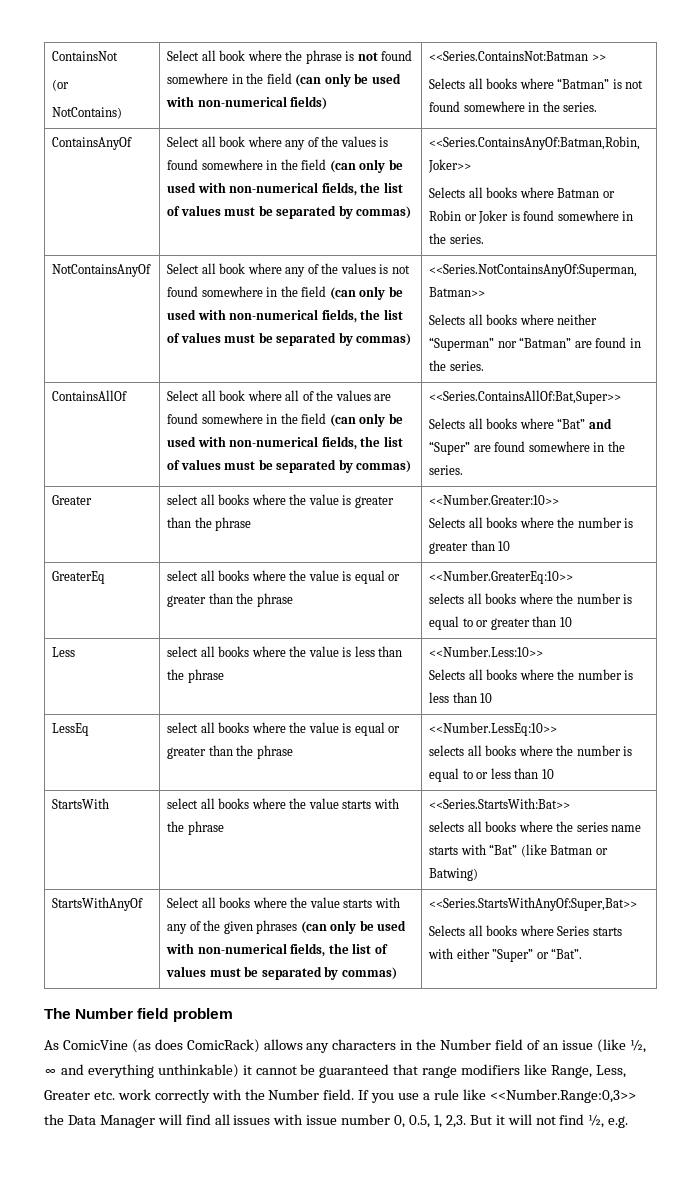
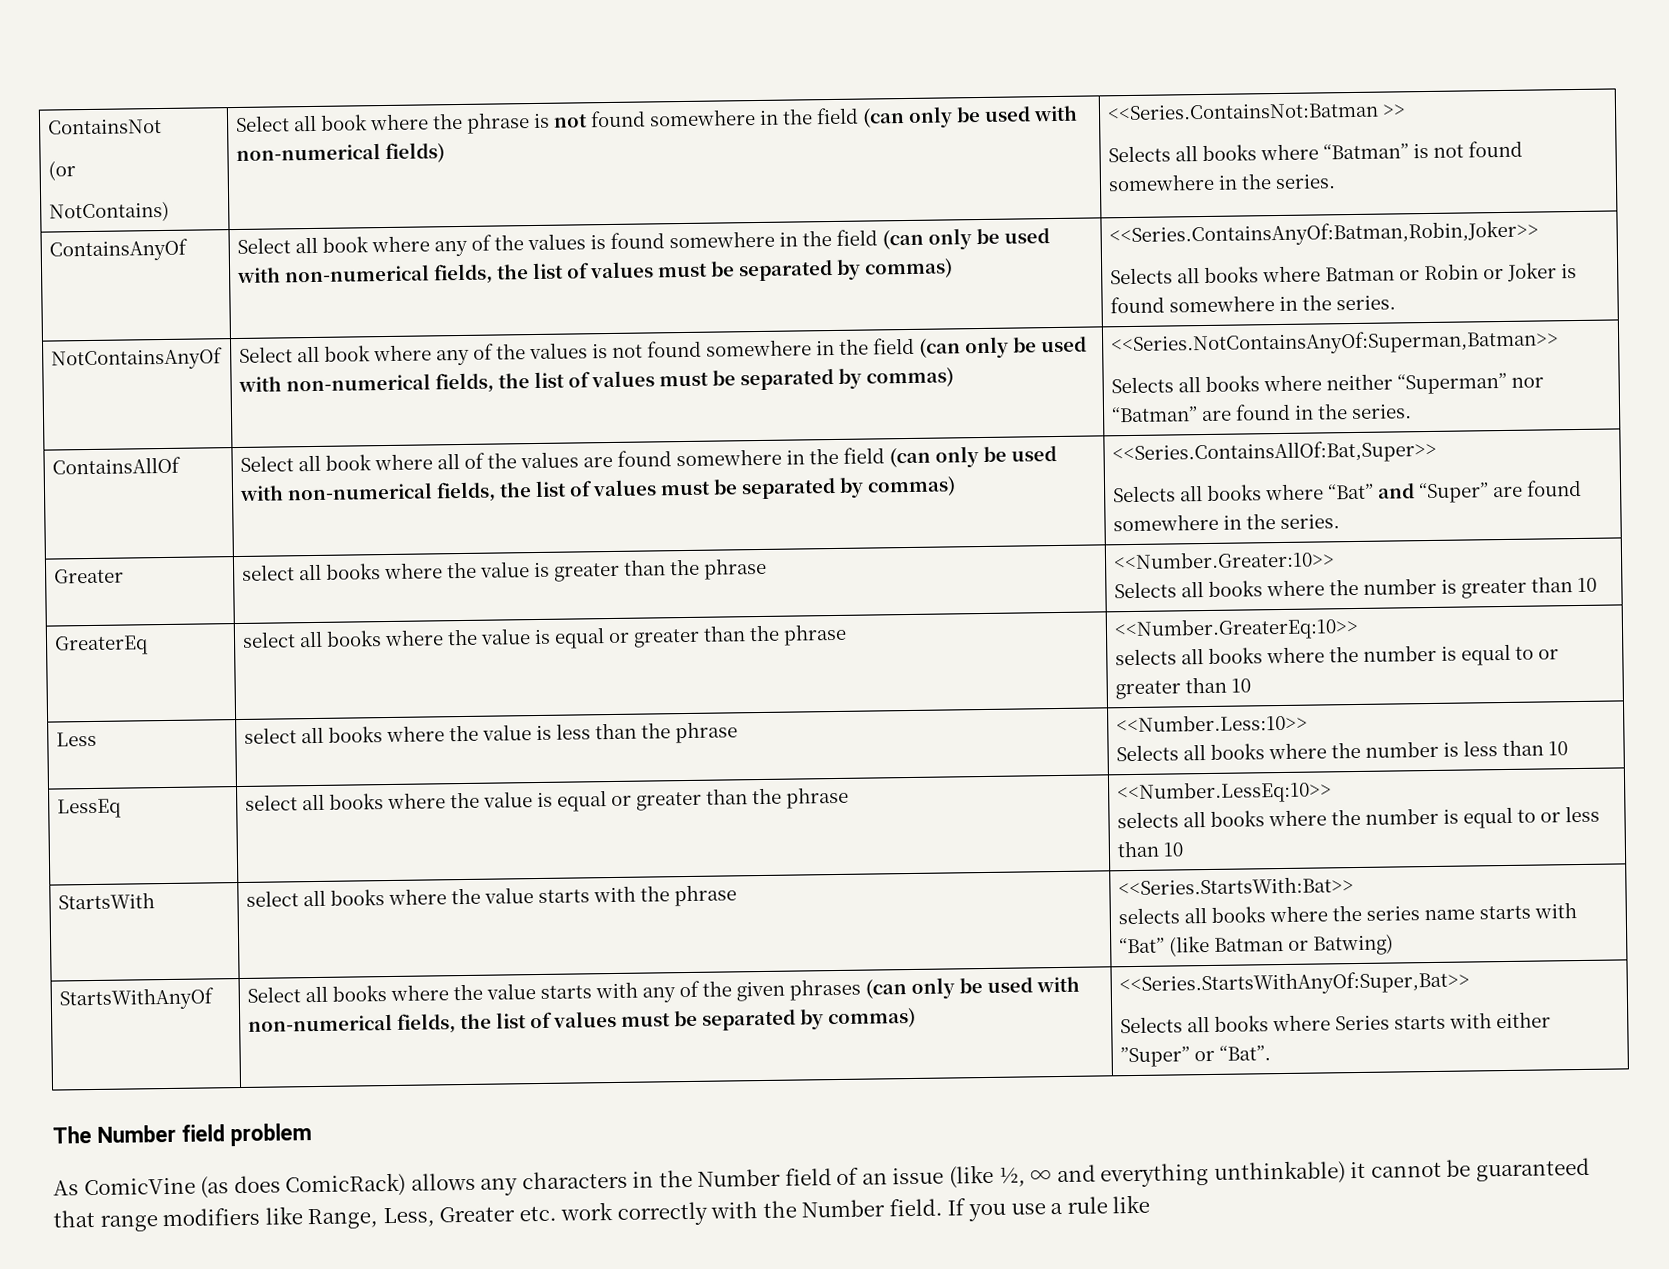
[489,1089,636,1103] [44,1114,629,1128] <<Number.Range:0,3>> the Data Manager will find all issues with issue number 0, 0.5, 1, 2,3. But it will not find ½, e.g. -> (1151, 1204) none

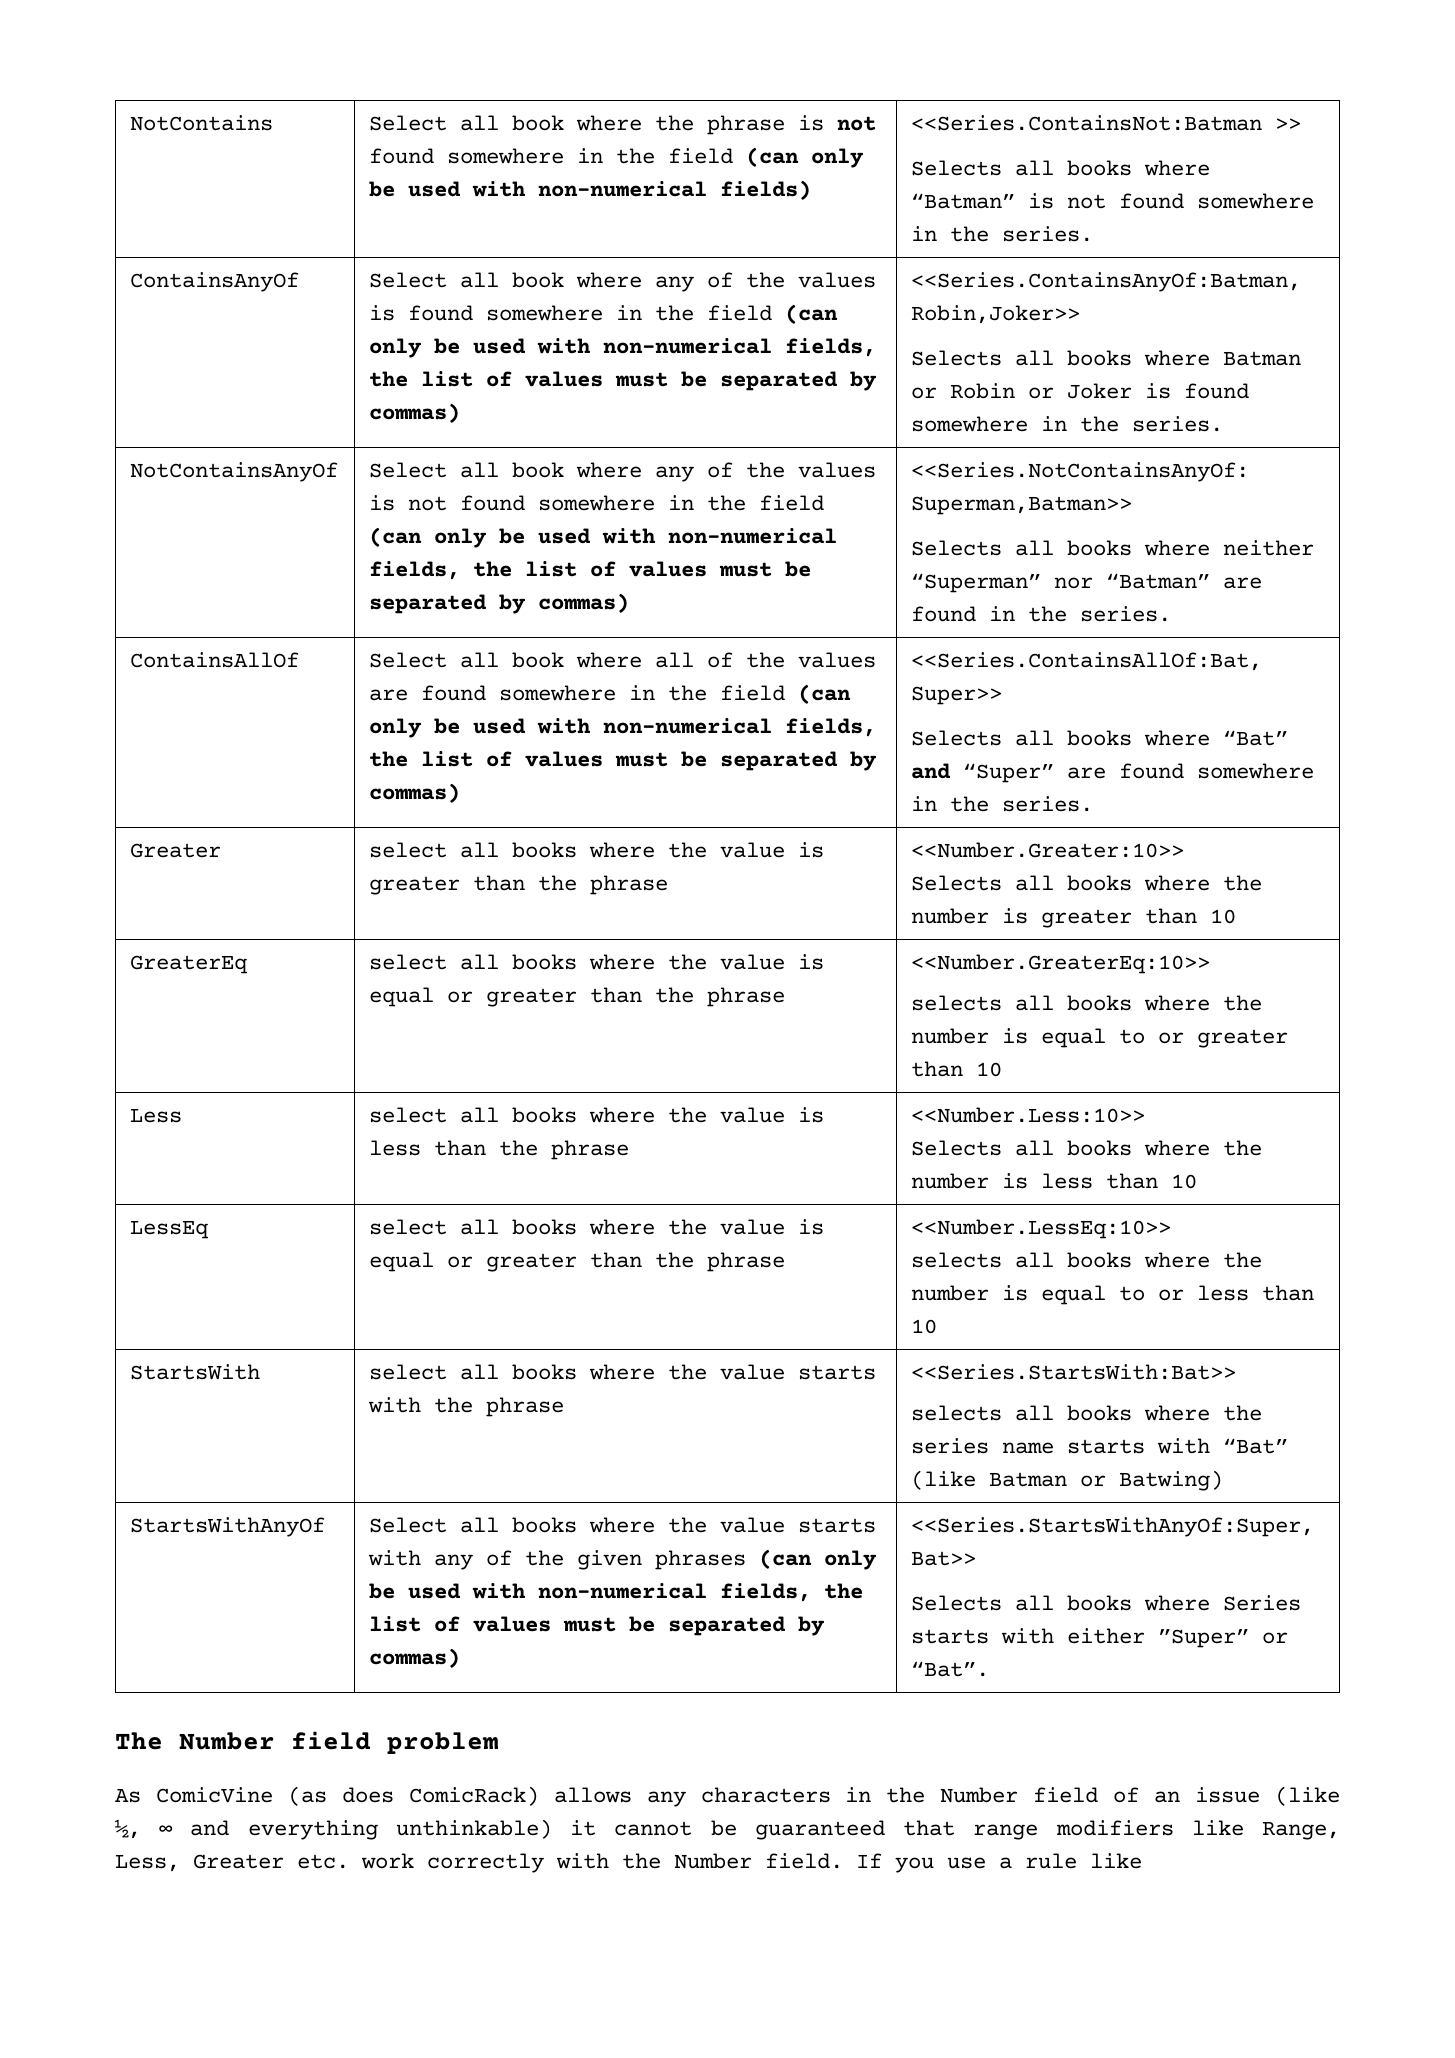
[48,117,163,135] [48,160,77,181] [49,200,171,223] ContainsNot // (or // NotContains) -> [130,115,274,131] NotContains

